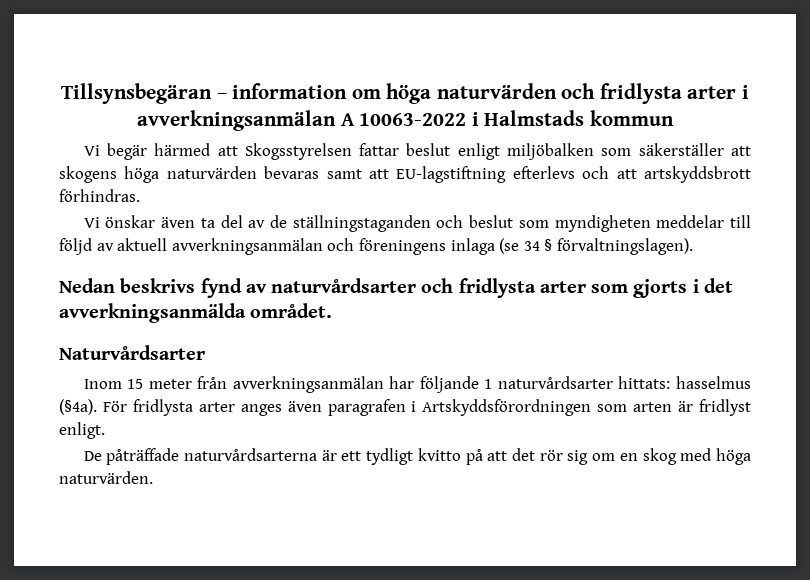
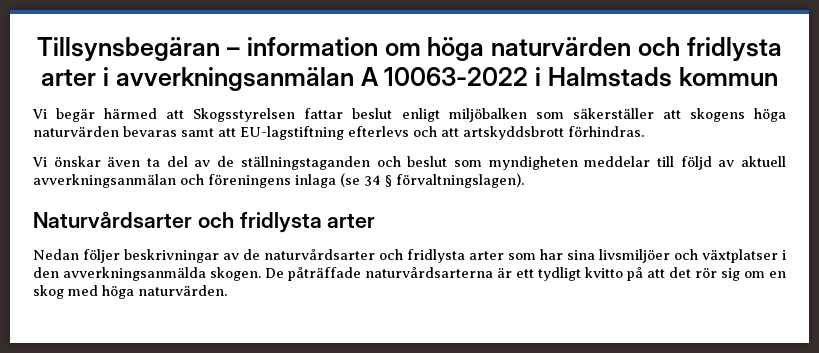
[59,278,267,298] Nedan beskrivs fynd av -> [33,211,376,233] [33,249,260,263] Naturvårdsarter och fridlysta arter // Nedan följer beskrivningar av de
[633,278,733,298] [59,303,333,323] [59,345,205,360] [83,376,751,393] [59,399,751,416] [59,422,105,439] gjorts i det avverkningsanmälda området. // Naturvårdsarter // Inom 15 meter från avverkningsanmälan har följande 1 naturvårdsarter hittats: hasselmus (§4a). För fridlysta arter anges även paragrafen i Artskyddsförordningen som arten är fridlyst enligt. // -> [540,249,786,263] [33,267,261,281] har sina livsmiljöer och växtplatser i den avverkningsanmälda skogen.

